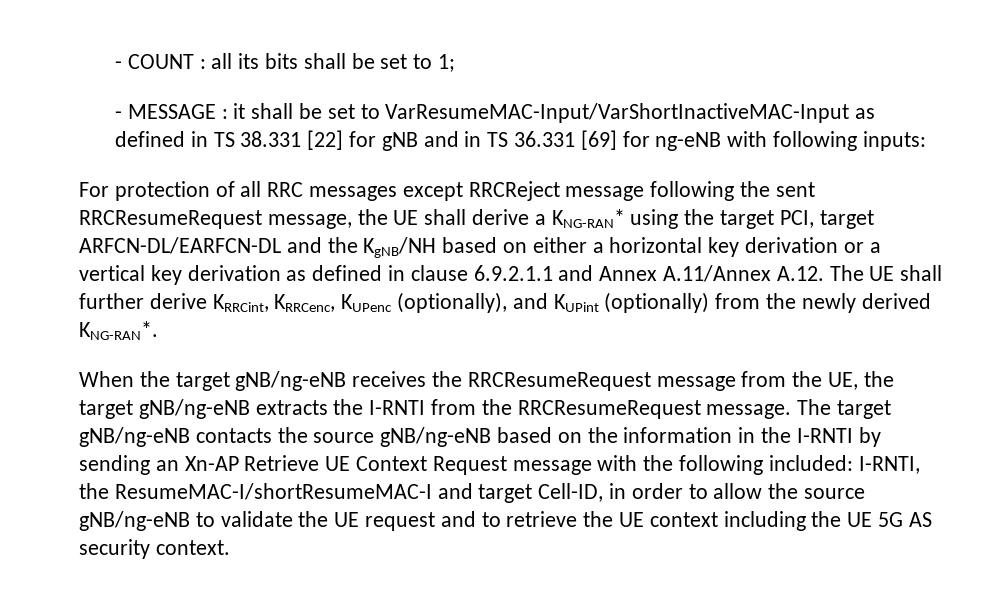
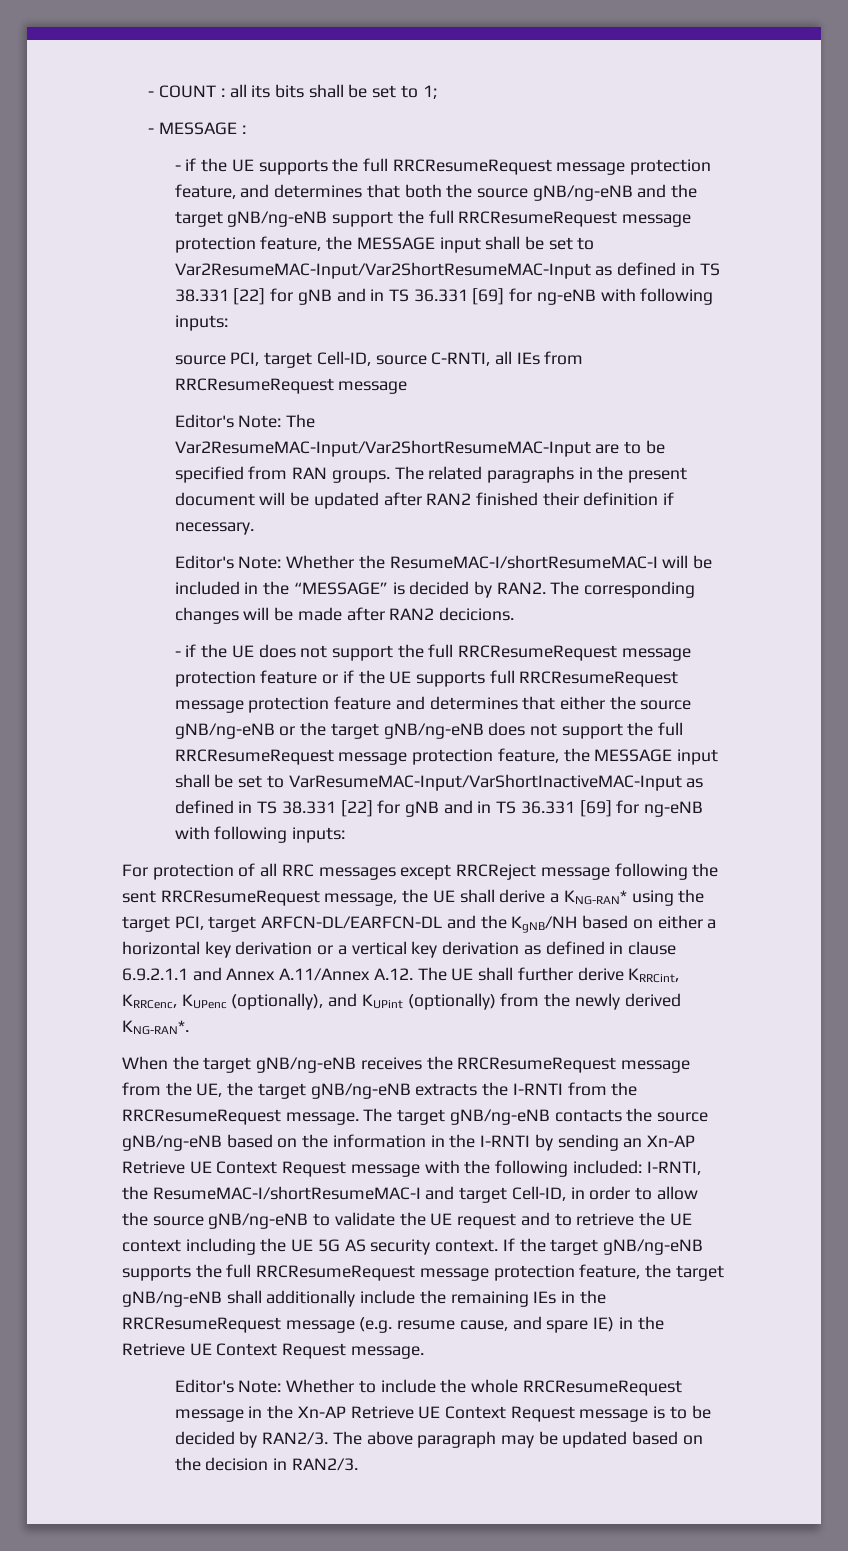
[233,103,246,119] it -> [174,158,712,175] [174,184,698,201] [174,210,692,227] [174,236,595,253] [174,262,720,279] [174,288,714,305] [174,315,228,331] [174,351,584,368] [174,378,408,394] [174,414,316,428] [174,440,665,457] [174,466,688,483] [174,492,675,509] [174,522,254,535] [174,555,713,569] [174,581,696,598] [174,607,515,624] [174,644,691,661] [174,670,679,687] [174,696,692,713] [174,722,684,739] [174,748,719,765] // - if the UE supports the full RRCResumeRequest message protection feature, and determines that both the source gNB/ng-eNB and the target gNB/ng-eNB support the full RRCResumeRequest message protection feature, the MESSAGE input shall be set to Var2ResumeMAC-Input/Var2ShortResumeMAC-Input as defined in TS 38.331 [22] for gNB and in TS 36.331 [69] for ng-eNB with following inputs: // source PCI, target Cell-ID, source C-RNTI, all IEs from RRCResumeRequest message // Editor's Note: The Var2ResumeMAC-Input/Var2ShortResumeMAC-Input are to be specified from RAN groups. The related paragraphs in the present document will be updated after RAN2 finished their definition if necessary. // Editor's Note: Whether the ResumeMAC-I/shortResumeMAC-I will be included in the “MESSAGE” is decided by RAN2. The corresponding changes will be made after RAN2 decicions. // - if the UE does not support the full RRCResumeRequest message protection feature or if the UE supports full RRCResumeRequest message protection feature and determines that either the source gNB/ng-eNB or the target gNB/ng-eNB does not support the full RRCResumeRequest message protection feature, the MESSAGE input
(230, 547) none -> [502,1238,703,1255] [122,1264,724,1281] [122,1290,606,1307] [122,1316,664,1333] [122,1343,424,1359] [174,1379,682,1396] [174,1405,711,1422] [174,1431,703,1448] [174,1457,358,1471] If the target gNB/ng-eNB supports the full RRCResumeRequest message protection feature, the target gNB/ng-eNB shall additionally include the remaining IEs in the RRCResumeRequest message (e.g. resume cause, and spare IE) in the Retrieve UE Context Request message. // Editor's Note: Whether to include the whole RRCResumeRequest message in the Xn-AP Retrieve UE Context Request message is to be decided by RAN2/3. The above paragraph may be updated based on the decision in RAN2/3.

